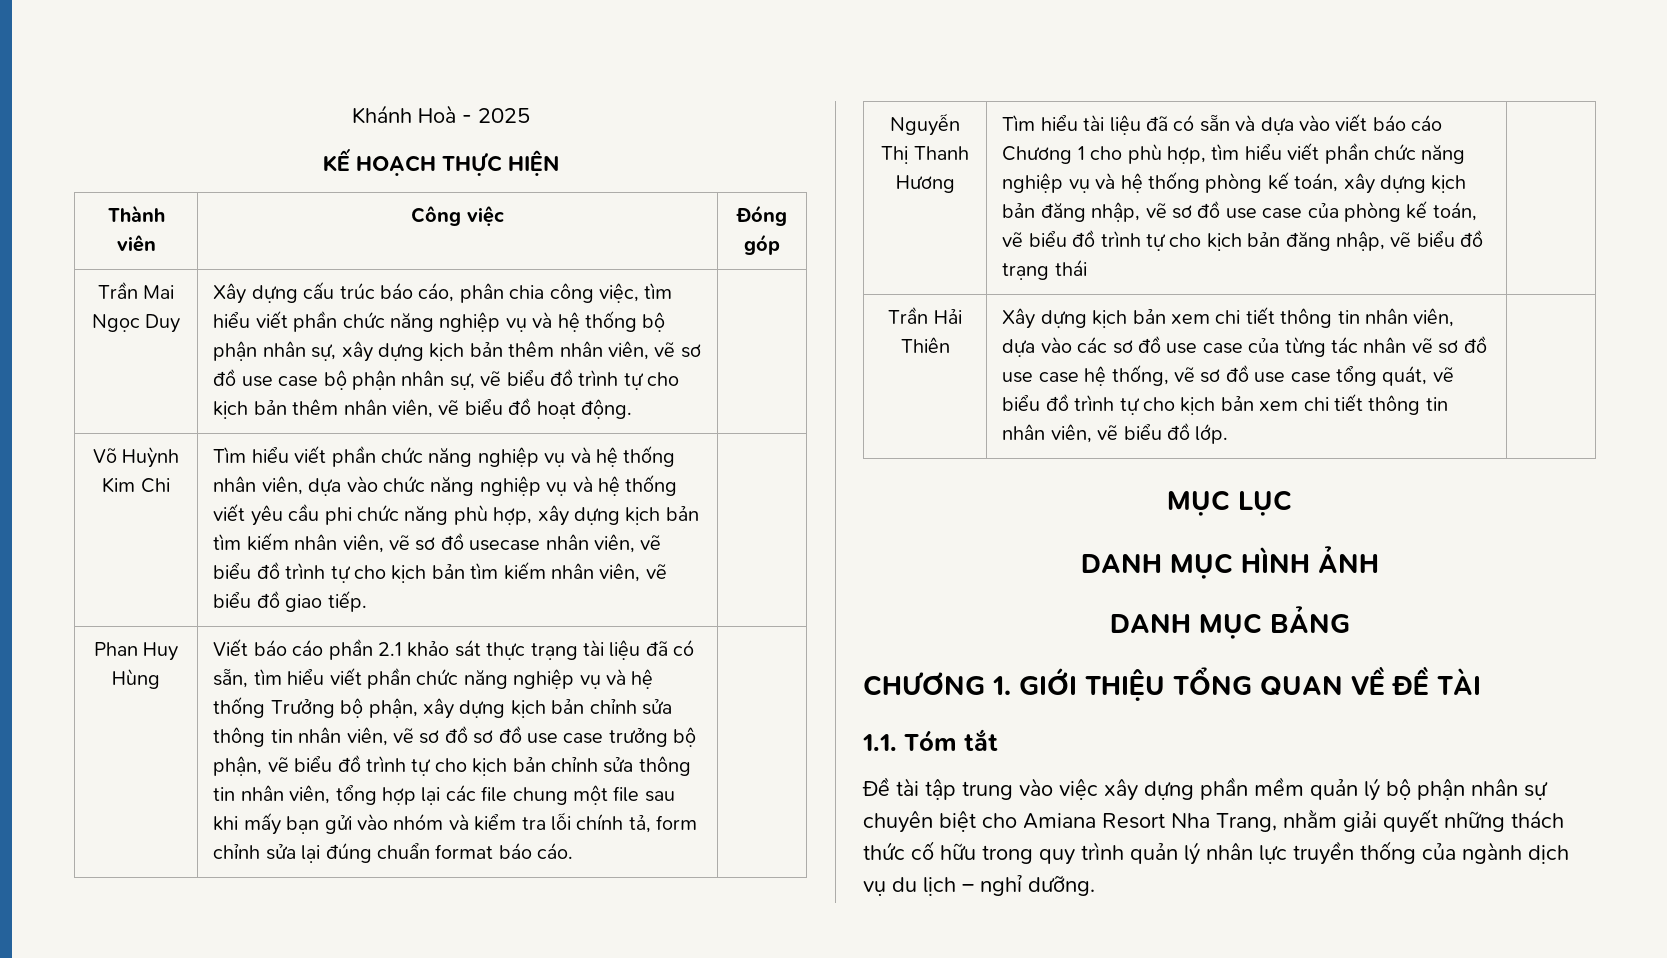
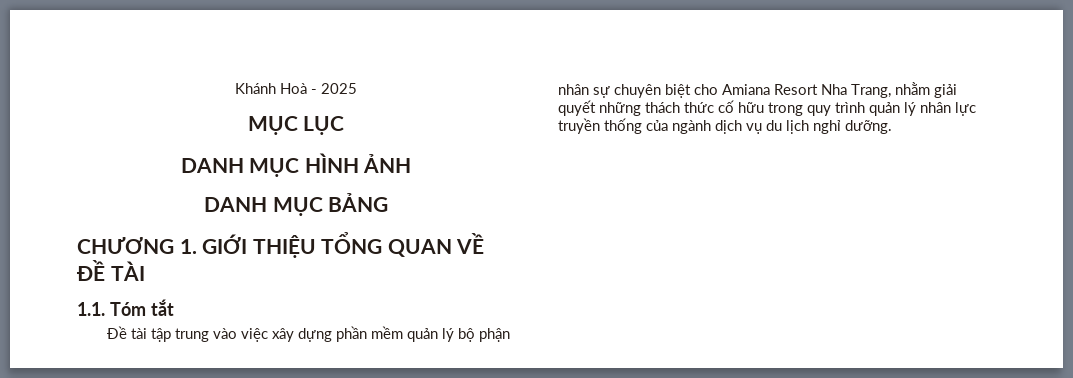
[322,148,559,176] [107,205,165,222] [116,235,156,252] [411,206,505,226] [736,205,787,226] [744,234,780,255] [97,282,175,299] [91,314,181,333] [213,282,673,304] [213,311,666,332] [213,341,701,362] [213,369,680,390] [213,398,633,419] [92,447,180,468] [102,477,170,493] [213,446,676,467] [213,475,678,496] [213,504,699,526] [213,533,662,553] [213,562,667,583] [213,591,367,612] [93,642,179,661] [112,669,160,689] [213,639,695,660] [213,668,654,689] [213,697,673,719] [213,726,697,747] [213,755,691,776] [213,785,675,805] [213,812,698,835] [213,843,574,863] [890,113,960,136] [881,146,969,164] [895,175,955,193] [1002,114,1443,135] [1002,143,1466,164] [1002,172,1467,194] [1002,201,1477,222] [1002,230,1484,251] [1002,260,1087,280] [888,307,962,324] [900,337,950,353] [1002,307,1455,329] [1002,336,1487,357] [1002,365,1454,386] [1002,394,1448,415] [1002,423,1229,444] // KẾ HOẠCH THỰC HIỆN // Thành viên | Công việc | Đóng góp // Trần Mai Ngọc Duy | Xây dựng cấu trúc báo cáo, phân chia công việc, tìm hiểu viết phần chức năng nghiệp vụ và hệ thống bộ phận nhân sự, xây dựng kịch bản thêm nhân viên, vẽ sơ đồ use case bộ phận nhân sự, vẽ biểu đồ trình tự cho kịch bản thêm nhân viên, vẽ biểu đồ hoạt động. | // Võ Huỳnh Kim Chi | Tìm hiểu viết phần chức năng nghiệp vụ và hệ thống nhân viên, dựa vào chức năng nghiệp vụ và hệ thống viết yêu cầu phi chức năng phù hợp, xây dựng kịch bản tìm kiếm nhân viên, vẽ sơ đồ usecase nhân viên, vẽ biểu đồ trình tự cho kịch bản tìm kiếm nhân viên, vẽ biểu đồ giao tiếp. | // Phan Huy Hùng | Viết báo cáo phần 2.1 khảo sát thực trạng tài liệu đã có sẵn, tìm hiểu viết phần chức năng nghiệp vụ và hệ thống Trưởng bộ phận, xây dựng kịch bản chỉnh sửa thông tin nhân viên, vẽ sơ đồ sơ đồ use case trưởng bộ phận, vẽ biểu đồ trình tự cho kịch bản chỉnh sửa thông tin nhân viên, tổng hợp lại các file chung một file sau khi mấy bạn gửi vào nhóm và kiểm tra lỗi chính tả, form chỉnh sửa lại đúng chuẩn format báo cáo. | // Nguyễn Thị Thanh Hương | Tìm hiểu tài liệu đã có sẵn và dựa vào viết báo cáo Chương 1 cho phù hợp, tìm hiểu viết phần chức năng nghiệp vụ và hệ thống phòng kế toán, xây dựng kịch bản đăng nhập, vẽ sơ đồ use case của phòng kế toán, vẽ biểu đồ trình tự cho kịch bản đăng nhập, vẽ biểu đồ trạng thái | // Trần Hải Thiên | Xây dựng kịch bản xem chi tiết thông tin nhân viên, dựa vào các sơ đồ use case của từng tác nhân vẽ sơ đồ use case hệ thống, vẽ sơ đồ use case tổng quát, vẽ biểu đồ trình tự cho kịch bản xem chi tiết thông tin nhân viên, vẽ biểu đồ lớp. | -> (357, 88) none
[962,884,974,892] – -> (809, 127) none

